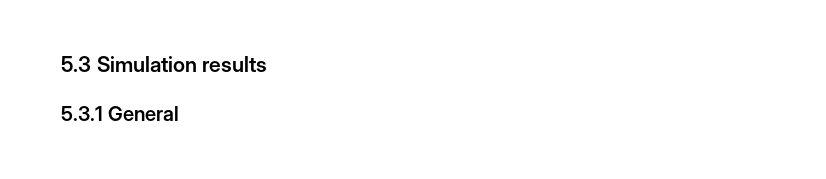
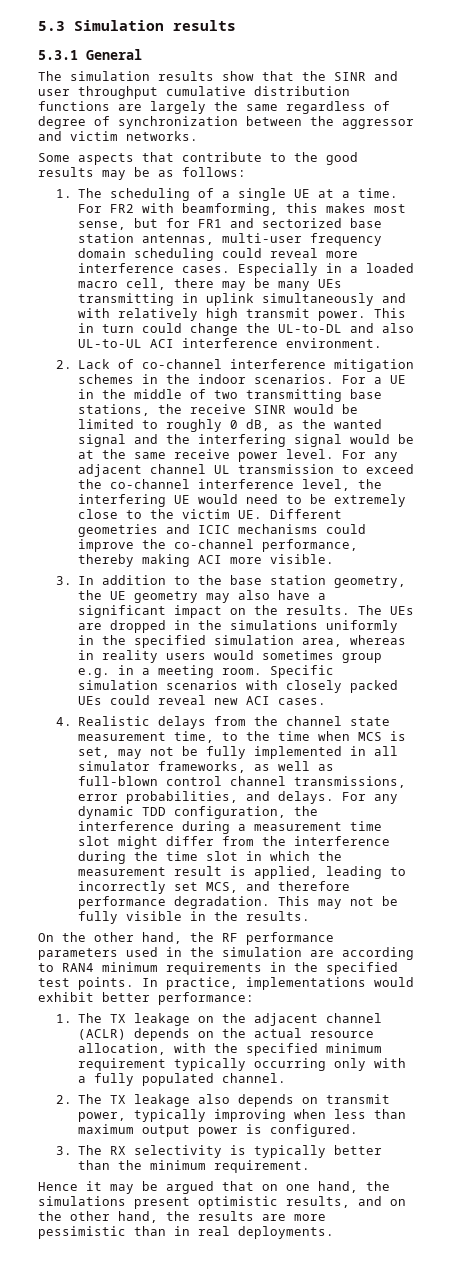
(180, 113) none -> [38,71,398,81] [38,86,350,99] [38,101,390,114] [38,116,414,129] [38,131,198,141] [38,152,358,165] [38,167,246,180] [55,188,399,201] [78,203,407,216] [78,218,383,230] [78,233,383,246] [78,248,359,261] [78,263,415,276] [78,278,343,291] [78,293,407,306] [78,308,407,321] [78,323,415,336] [78,338,383,348] [55,359,415,372] [78,374,407,384] [78,389,383,402] [78,404,359,416] [78,419,383,432] [78,434,415,447] [78,449,399,462] [78,464,415,477] [78,479,383,491] [78,494,407,507] [78,509,343,519] [78,524,367,537] [78,539,359,552] [78,554,335,567] [55,575,407,588] [78,590,327,603] [78,605,415,618] [78,620,399,633] [78,635,407,648] [78,650,383,663] [78,665,335,678] [78,680,399,693] [78,695,327,705] [55,716,391,729] [78,731,407,743] [78,746,399,759] [78,761,335,773] [78,776,407,788] [78,791,399,804] [78,806,319,819] [78,821,383,834] [78,836,391,849] [78,851,343,864] [78,866,407,879] [78,881,351,894] [78,896,399,909] [78,911,311,924] [38,932,334,945] [38,947,414,960] [38,962,398,975] [38,977,414,990] [38,992,254,1005] [55,1013,383,1026] [78,1028,375,1041] [78,1043,383,1056] [78,1058,407,1071] [78,1073,287,1086] [55,1094,391,1107] [78,1109,407,1122] [78,1124,359,1137] [55,1145,383,1158] [78,1160,311,1173] [38,1181,390,1194] [38,1196,406,1209] [38,1211,326,1223] [38,1226,334,1239] // The simulation results show that the SINR and user throughput cumulative distribution functions are largely the same regardless of degree of synchronization between the aggressor and victim networks. // Some aspects that contribute to the good results may be as follows: // 1. The scheduling of a single UE at a time. For FR2 with beamforming, this makes most sense, but for FR1 and sectorized base station antennas, multi-user frequency domain scheduling could reveal more interference cases. Especially in a loaded macro cell, there may be many UEs transmitting in uplink simultaneously and with relatively high transmit power. This in turn could change the UL-to-DL and also UL-to-UL ACI interference environment. // 2. Lack of co-channel interference mitigation schemes in the indoor scenarios. For a UE in the middle of two transmitting base stations, the receive SINR would be limited to roughly 0 dB, as the wanted signal and the interfering signal would be at the same receive power level. For any adjacent channel UL transmission to exceed the co-channel interference level, the interfering UE would need to be extremely close to the victim UE. Different geometries and ICIC mechanisms could improve the co-channel performance, thereby making ACI more visible. // 3. In addition to the base station geometry, the UE geometry may also have a significant impact on the results. The UEs are dropped in the simulations uniformly in the specified simulation area, whereas in reality users would sometimes group e.g. in a meeting room. Specific simulation scenarios with closely packed UEs could reveal new ACI cases. // 4. Realistic delays from the channel state measurement time, to the time when MCS is set, may not be fully implemented in all simulator frameworks, as well as full-blown control channel transmissions, error probabilities, and delays. For any dynamic TDD configuration, the interference during a measurement time slot might differ from the interference during the time slot in which the measurement result is applied, leading to incorrectly set MCS, and therefore performance degradation. This may not be fully visible in the results. // On the other hand, the RF performance parameters used in the simulation are according to RAN4 minimum requirements in the specified test points. In practice, implementations would exhibit better performance: // 1. The TX leakage on the adjacent channel (ACLR) depends on the actual resource allocation, with the specified minimum requirement typically occurring only with a fully populated channel. // 2. The TX leakage also depends on transmit power, typically improving when less than maximum output power is configured. // 3. The RX selectivity is typically better than the minimum requirement. // Hence it may be argued that on one hand, the simulations present optimistic results, and on the other hand, the results are more pessimistic than in real deployments.

